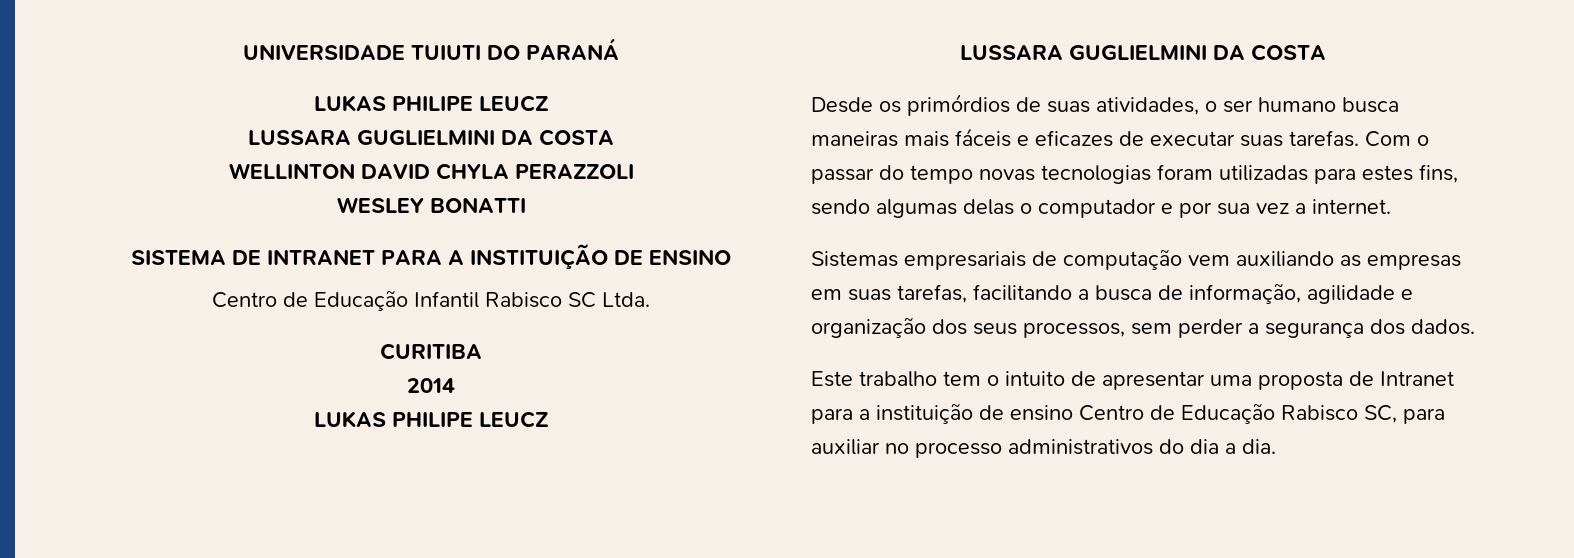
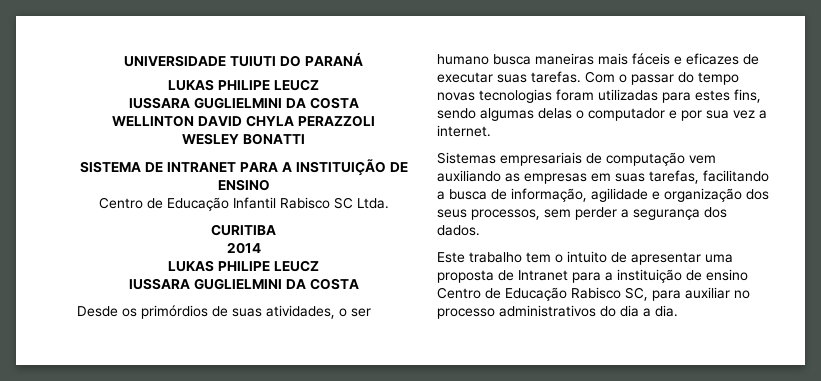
[248,130,351,145] LUSSARA -> [128,97,190,109] IUSSARA
[960,45,1063,60] LUSSARA -> [128,278,190,290] IUSSARA

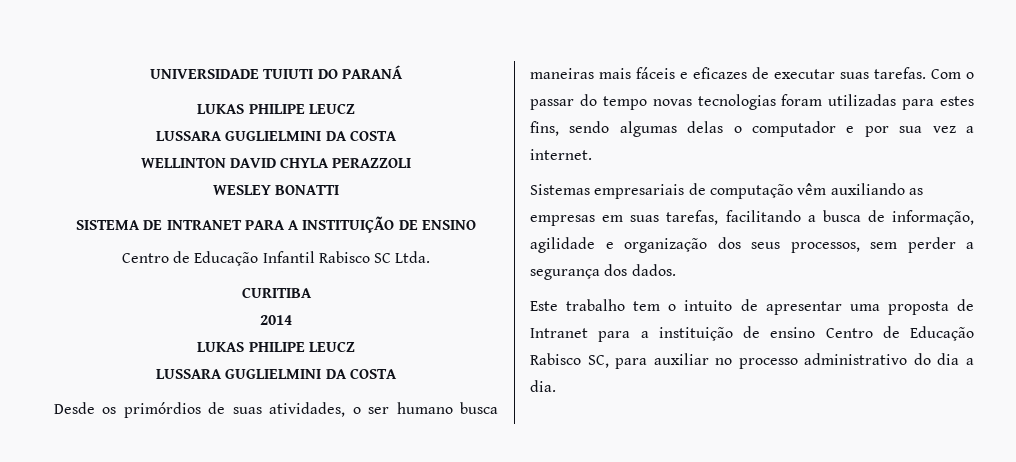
[128,97,190,109] IUSSARA -> [156,131,223,141] LUSSARA
[128,278,190,290] IUSSARA -> [156,369,223,379] LUSSARA
[689,155,716,164] vem -> [797,183,827,195] vêm
[499,305,596,317] administrativos -> [804,353,908,365] administrativo

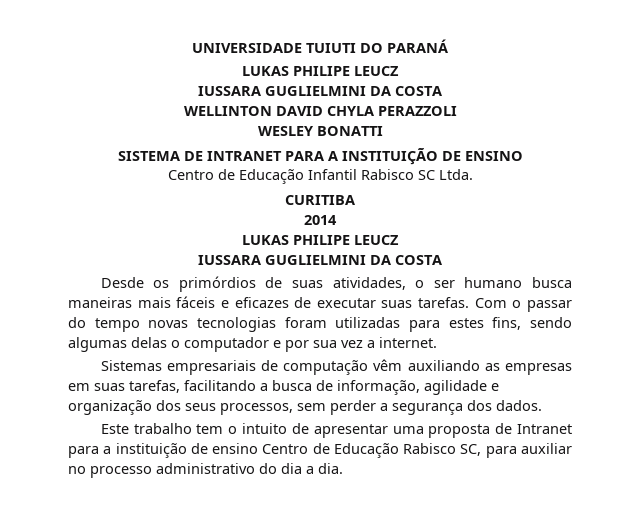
[156,131,223,141] LUSSARA -> [198,86,261,96] IUSSARA
[156,369,223,379] LUSSARA -> [198,255,261,265] IUSSARA

